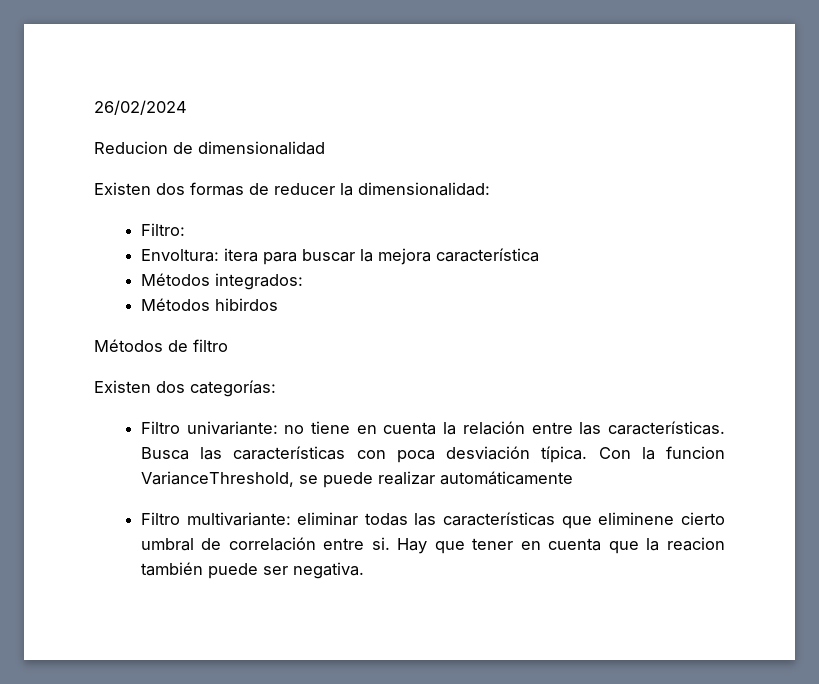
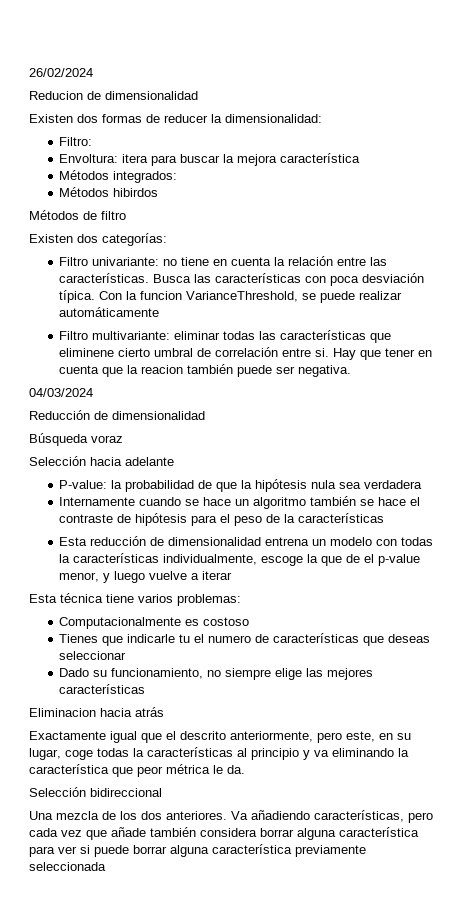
(364, 570) none -> [29,388,93,397] [29,410,205,420] [29,433,123,446] [29,456,174,466] [59,479,423,492] [59,496,421,509] [59,513,385,526] [59,536,434,546] [59,553,421,566] [59,571,233,583] [29,593,241,606] [59,617,250,629] [59,633,431,646] [59,651,127,660] [59,668,374,680] [59,684,146,694] [29,707,164,717] [29,731,411,743] [29,747,409,760] [29,764,245,777] [29,787,162,797] [29,810,433,823] [29,827,419,840] [29,844,366,857] [29,862,106,871] // 04/03/2024 // Reducción de dimensionalidad // Búsqueda voraz // Selección hacia adelante // P-value: la probabilidad de que la hipótesis nula sea verdadera // Internamente cuando se hace un algoritmo también se hace el contraste de hipótesis para el peso de la características // Esta reducción de dimensionalidad entrena un modelo con todas la características individualmente, escoge la que de el p-value menor, y luego vuelve a iterar // Esta técnica tiene varios problemas: // Computacionalmente es costoso // Tienes que indicarle tu el numero de características que deseas seleccionar // Dado su funcionamiento, no siempre elige las mejores características // Eliminacion hacia atrás // Exactamente igual que el descrito anteriormente, pero este, en su lugar, coge todas la características al principio y va eliminando la característica que peor métrica le da. // Selección bidireccional // Una mezcla de los dos anteriores. Va añadiendo características, pero cada vez que añade también considera borrar alguna característica para ver si puede borrar alguna característica previamente seleccionada

